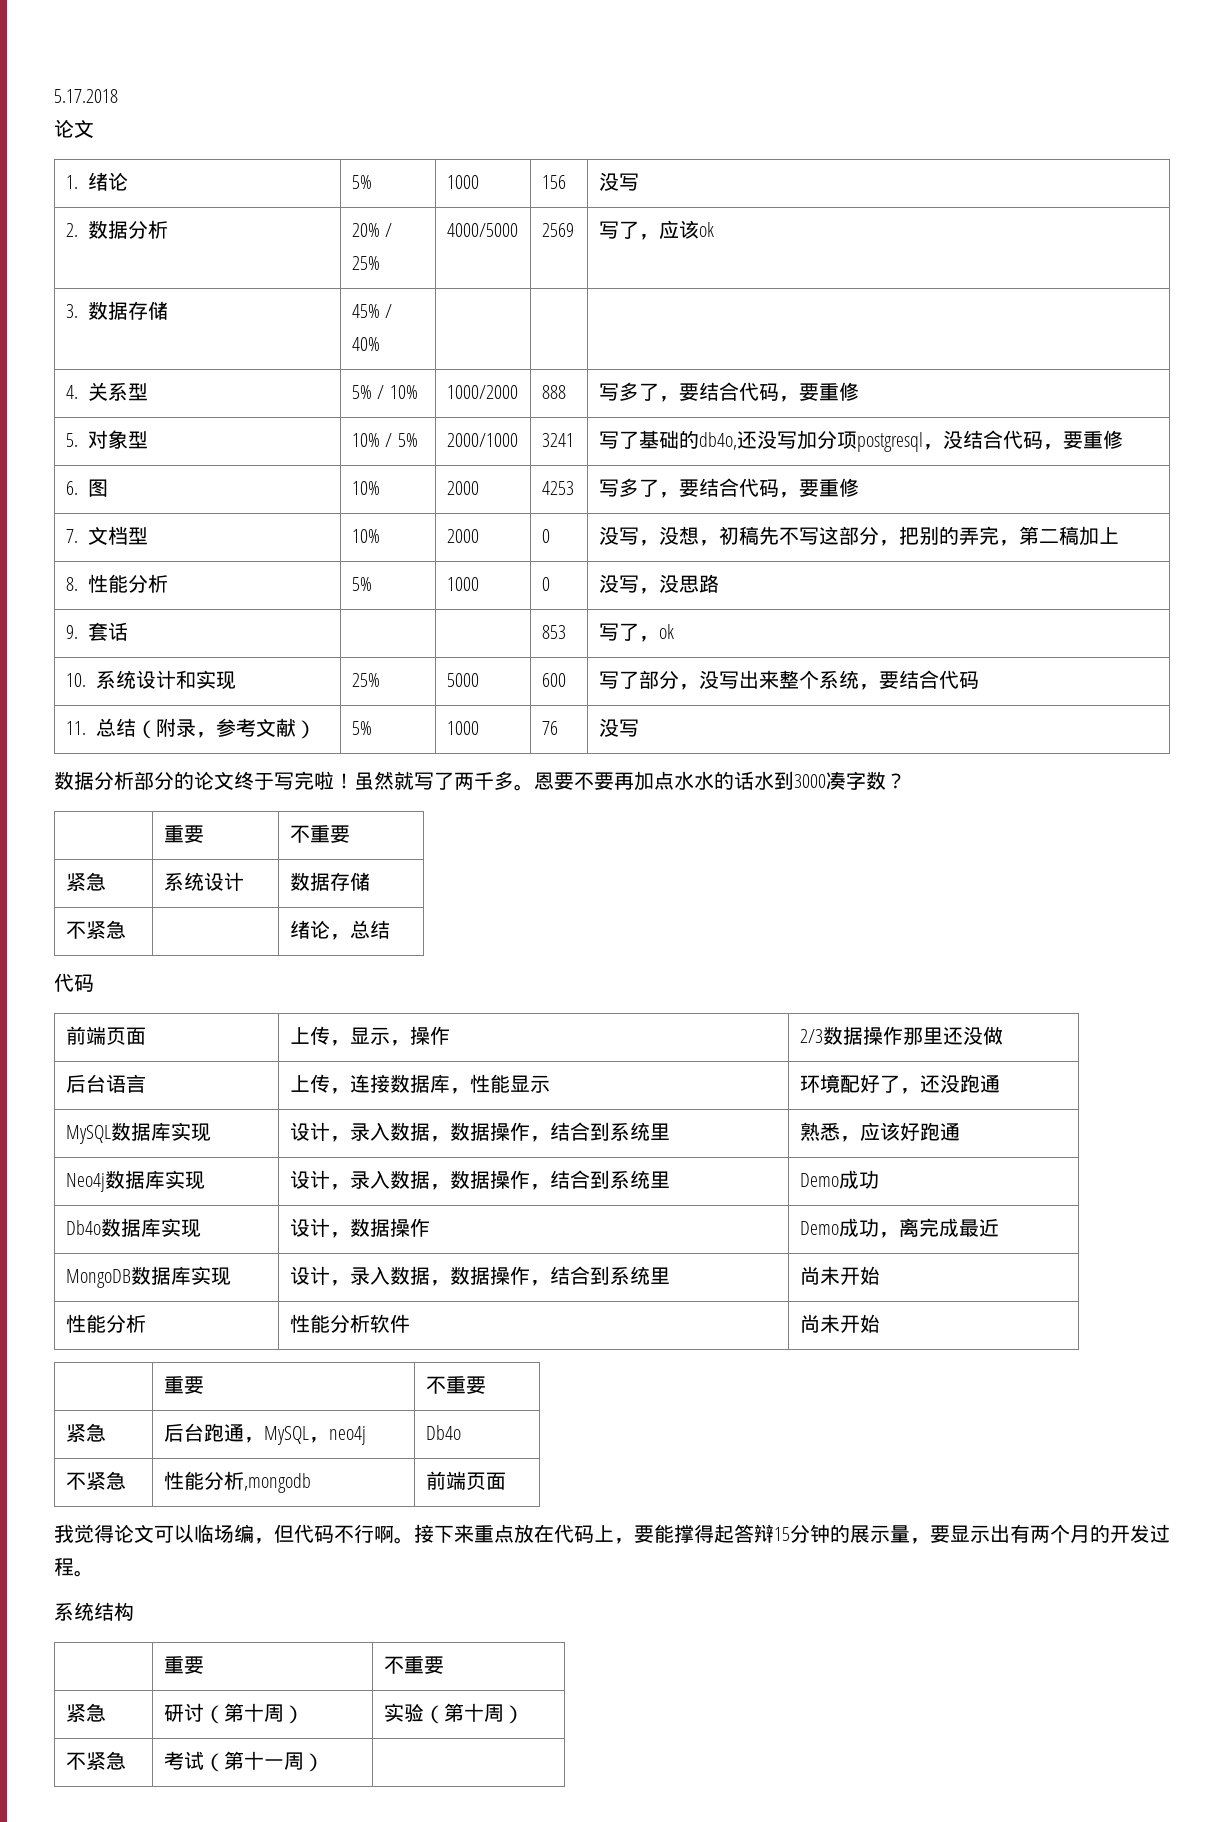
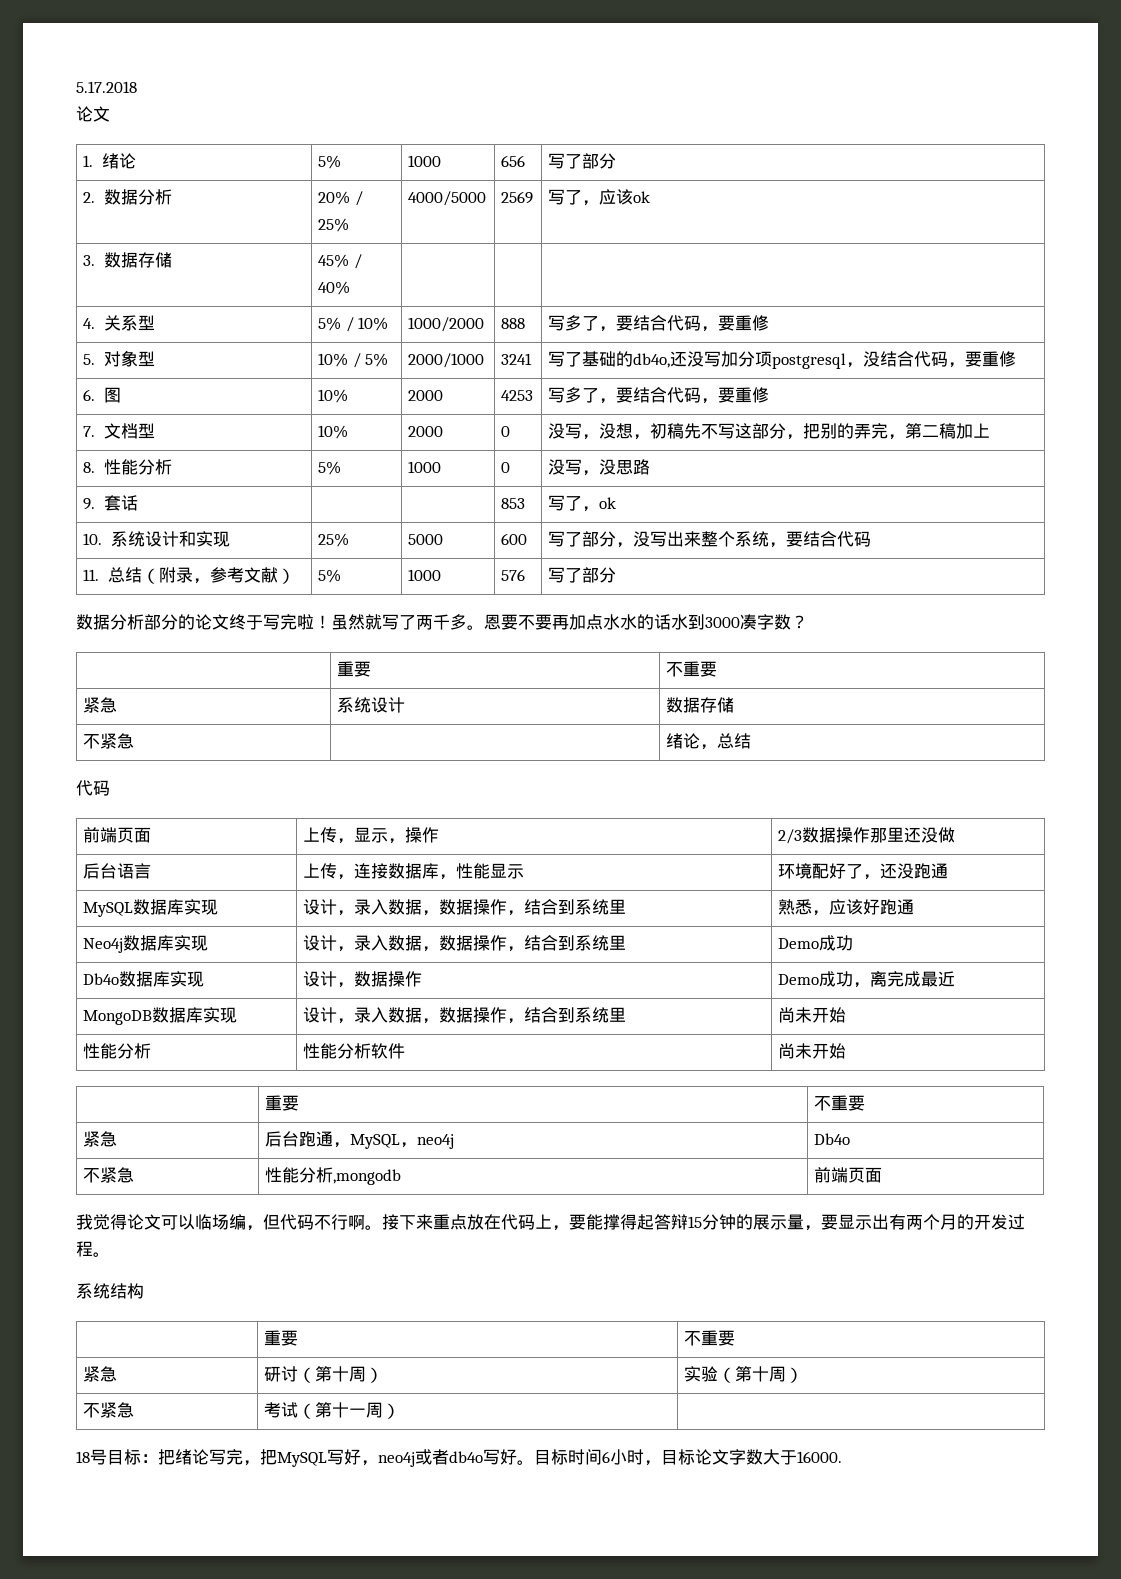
[541,175,566,189] [598,172,639,191] 156 | 没写 -> [501,155,526,167] [548,153,617,169] 656 | 写了部分
[541,721,558,735] [598,718,639,737] 76 | 没写 -> [501,569,526,581] [548,567,617,583] 576 | 写了部分
(324, 1762) none -> [76,1449,842,1467] // 18号目标：把绪论写完，把MySQL写好，neo4j或者db4o写好。目标时间6小时，目标论文字数大于16000.

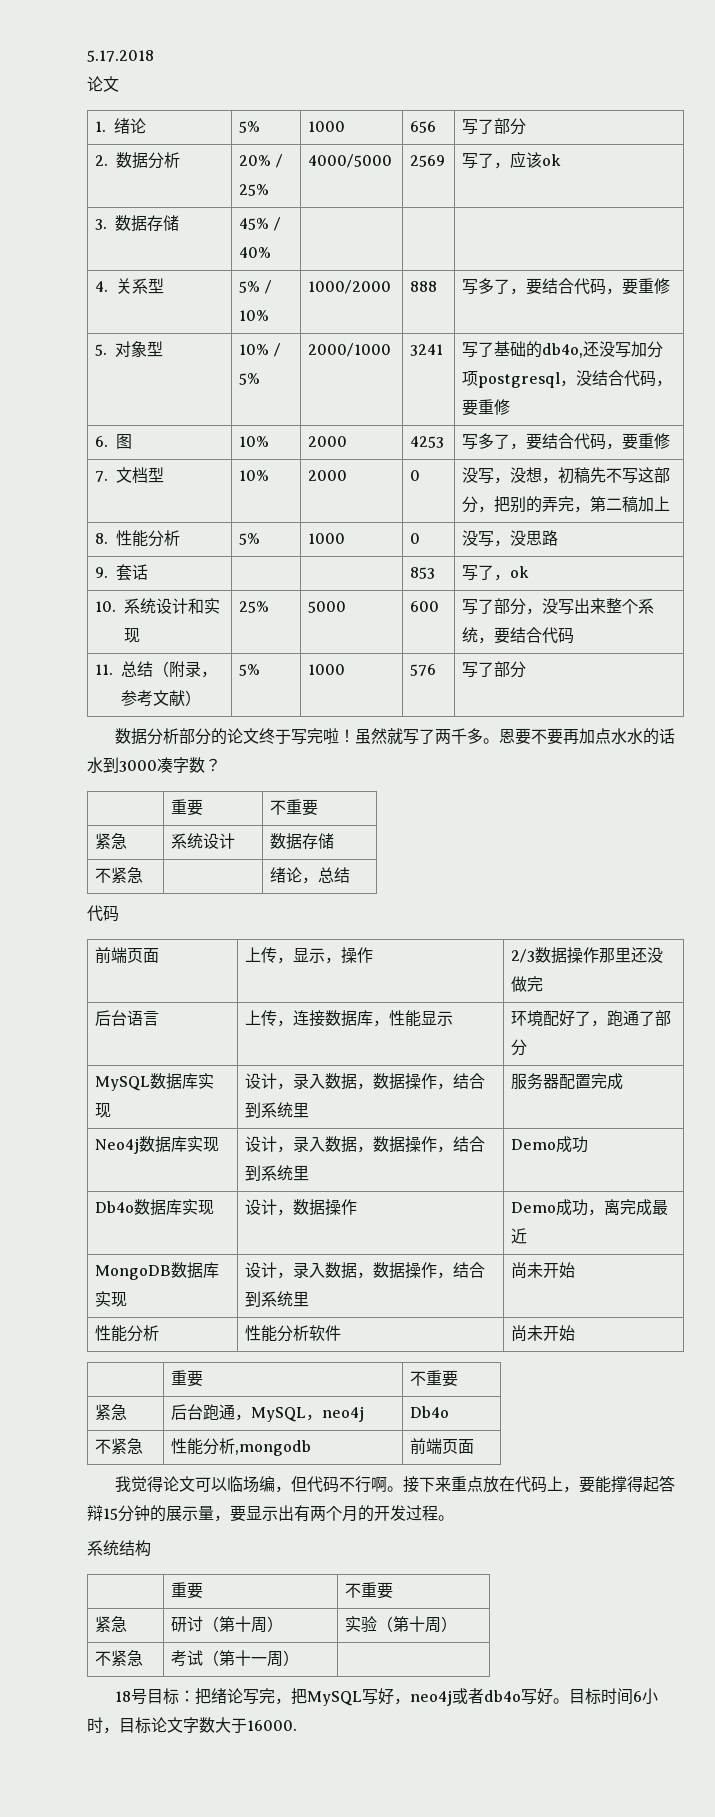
(956, 835) none -> [527,976,544,992] 完
[880,863,949,879] 还没跑通 -> [607,1010,672,1026] [511,1039,528,1056] 跑通了部分
[778,899,915,916] 熟悉，应该好跑通 -> [511,1073,624,1090] 服务器配置完成

